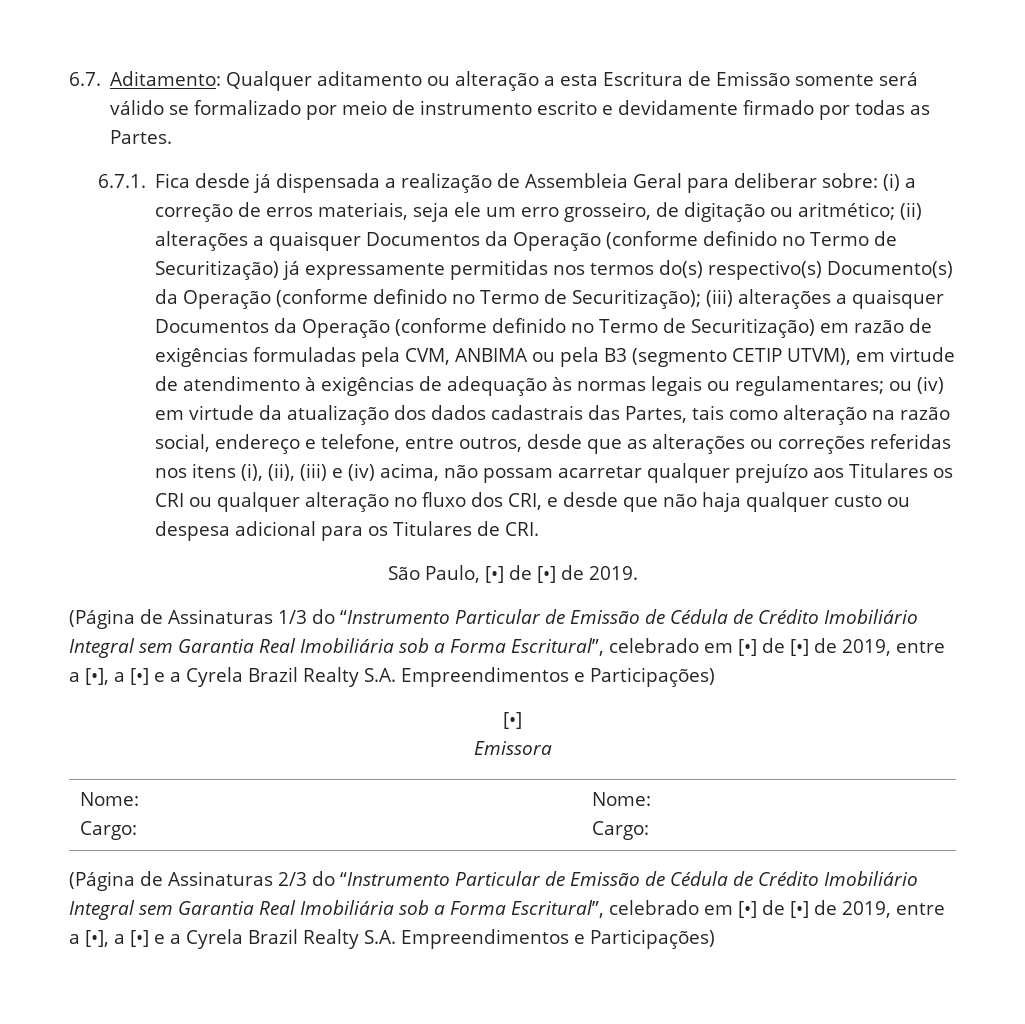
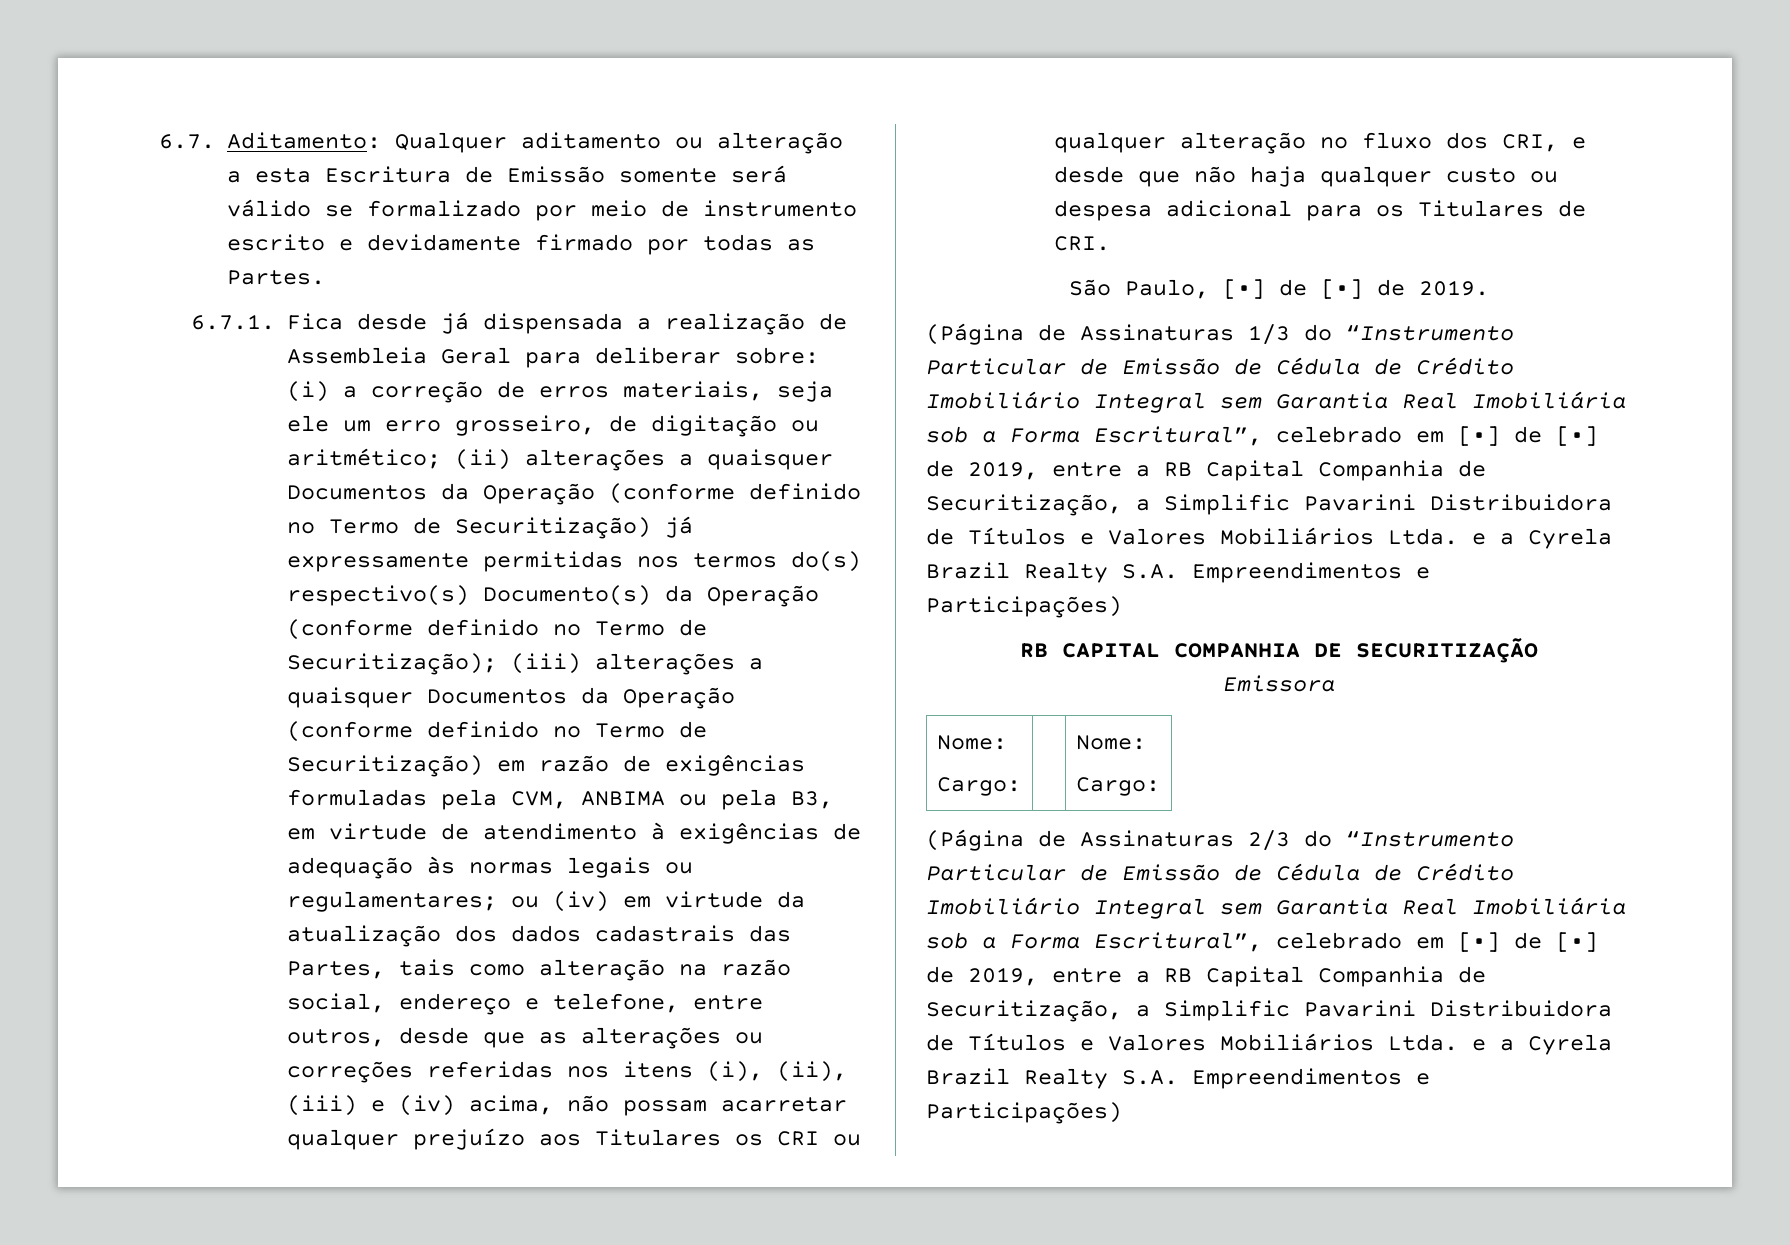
[604,348,852,367] B3 (segmento CETIP UTVM), -> [791,791,834,809] B3,
[85,668,149,685] [•], a [•] -> [1164,460,1486,481] [926,494,1612,516] [926,527,1458,545] RB Capital Companhia de Securitização, a Simplific Pavarini Distribuidora de Títulos e Valores Mobiliários Ltda.
[503,712,522,729] [•] -> [1019,638,1538,663] RB CAPITAL COMPANHIA DE SECURITIZAÇÃO
[85,930,149,947] [•], a [•] -> [1164,966,1486,987] [926,1000,1612,1022] [926,1033,1458,1051] RB Capital Companhia de Securitização, a Simplific Pavarini Distribuidora de Títulos e Valores Mobiliários Ltda.

